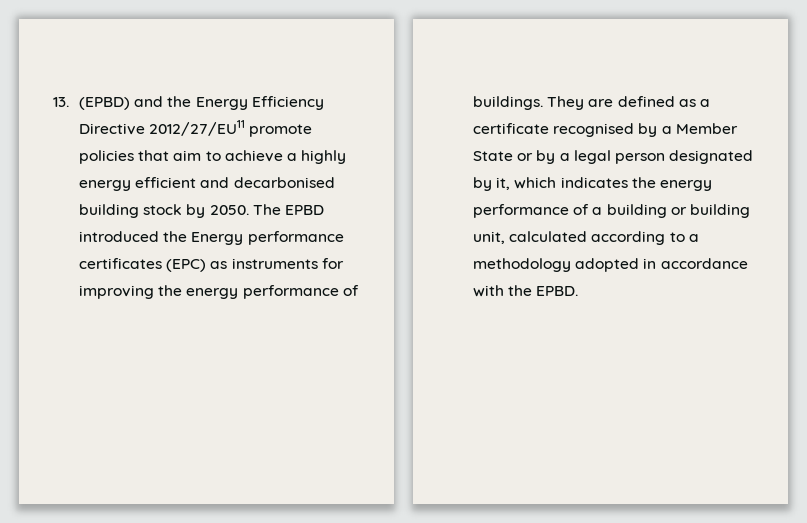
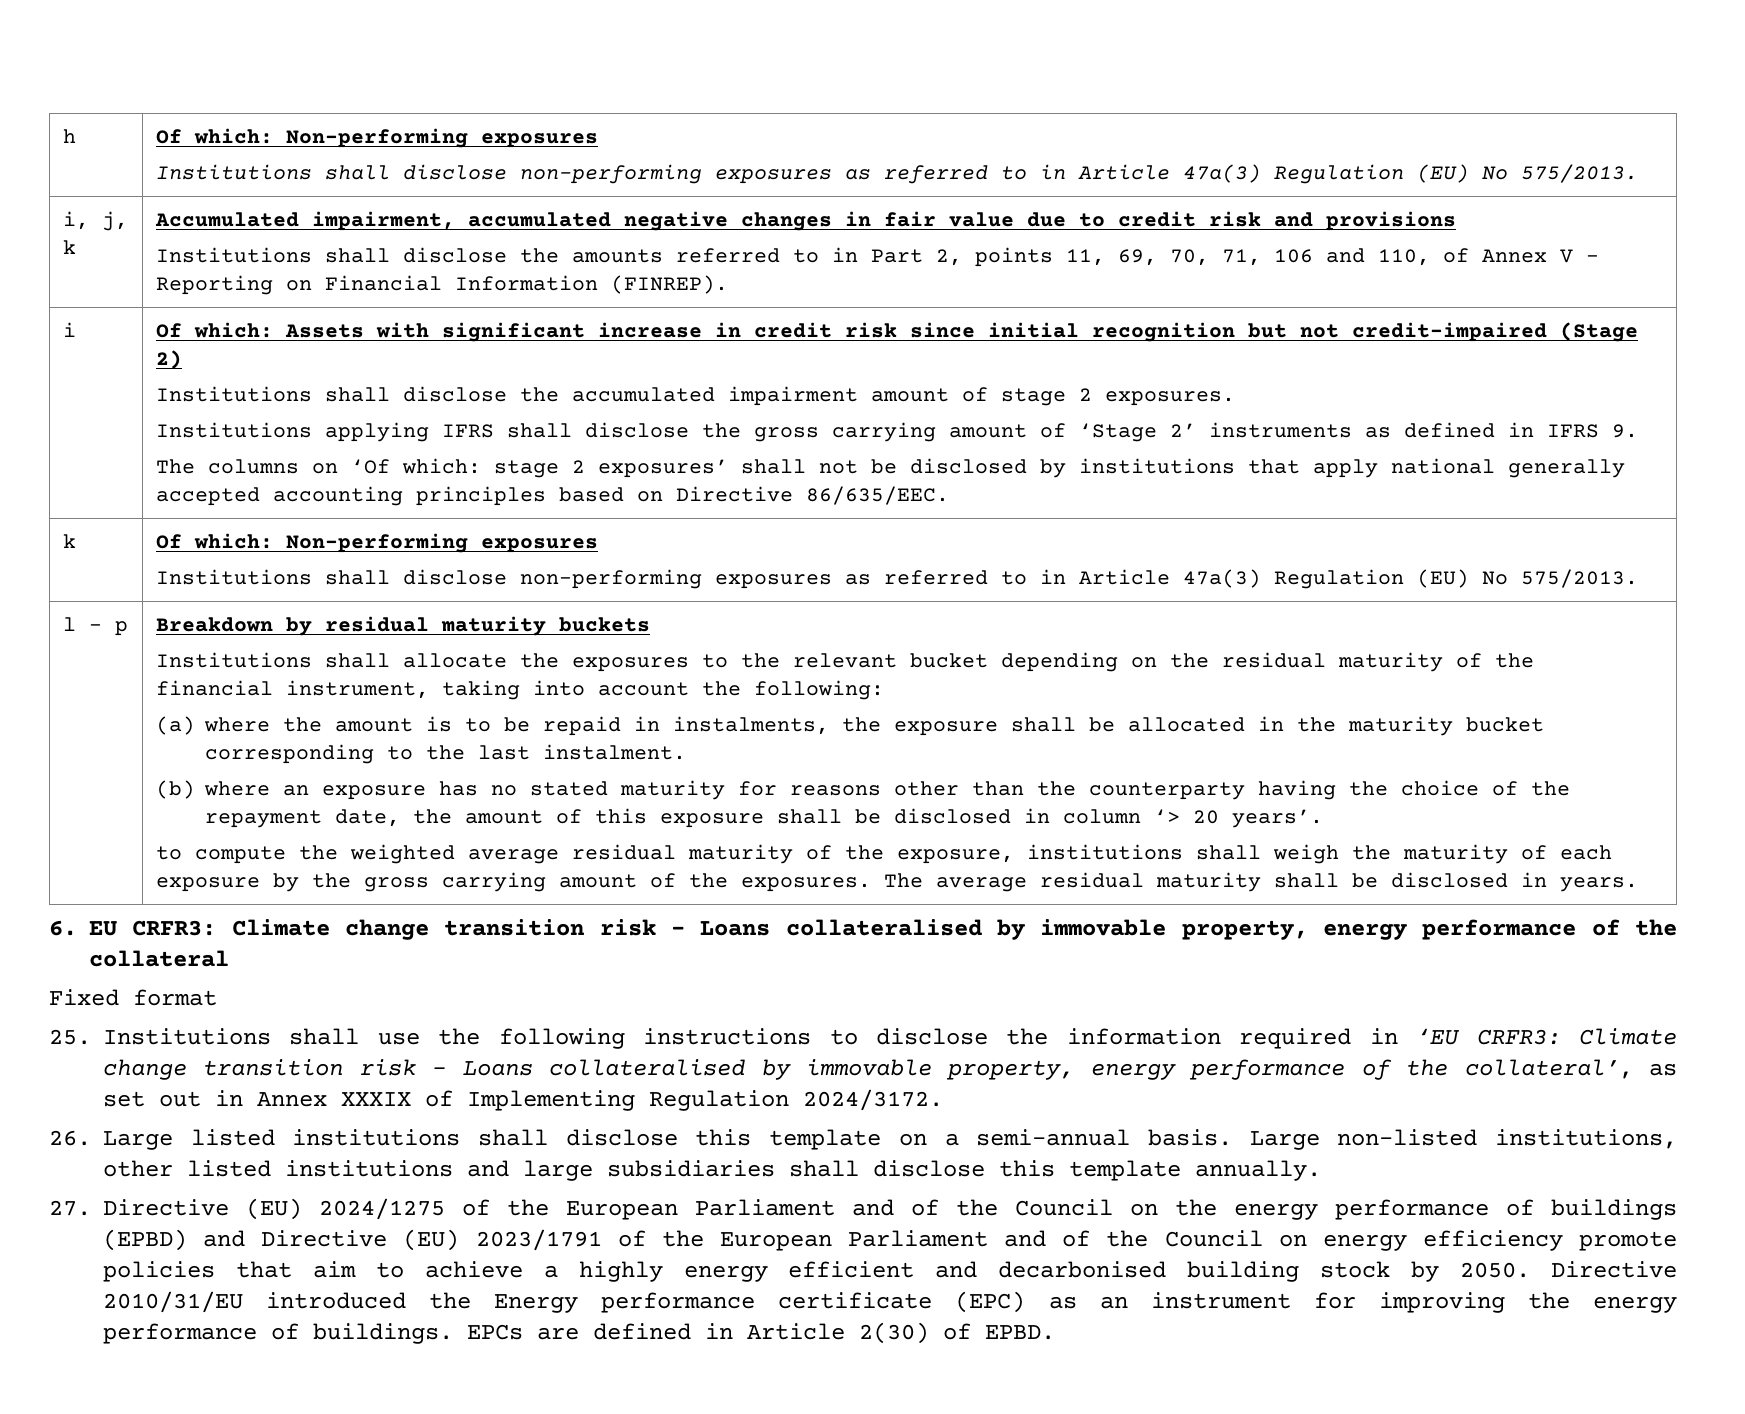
[53,96,324,110] [79,120,246,136] 13. (EPBD) and the Energy Efficiency Directive 2012/27/EU11 -> [62,129,76,143] [155,128,598,148] [155,164,1638,184] [62,211,128,231] [62,240,76,254] [154,211,1456,231] [155,247,1599,267] [155,275,728,295] [62,322,76,337] [155,322,1638,342] [155,350,182,369] [155,386,1235,406] [155,422,1638,442] [155,458,1625,478] [155,486,949,506] [62,534,76,548] [155,533,598,553] [155,569,1638,589] [62,617,128,636] [155,616,650,636] [155,652,1534,672] [155,680,884,700] [155,716,1545,736] [205,744,687,764] [155,780,1571,800] [205,808,1324,828] [155,844,1612,864] [155,872,1638,892] [49,919,1677,940] [89,950,229,967] [49,989,217,1006] [49,1028,1677,1049] [103,1059,1677,1080] [103,1089,943,1111] [49,1129,1677,1150] [103,1160,1321,1181] [49,1198,1677,1220] [103,1229,1563,1251] h | Of which: Non-performing exposures // Institutions shall disclose non-performing exposures as referred to in Article 47a(3) Regulation (EU) No 575/2013. // i, j, k | Accumulated impairment, accumulated negative changes in fair value due to credit risk and provisions // Institutions shall disclose the amounts referred to in Part 2, points 11, 69, 70, 71, 106 and 110, of Annex V – Reporting on Financial Information (FINREP). // i | Of which: Assets with significant increase in credit risk since initial recognition but not credit-impaired (Stage 2) // Institutions shall disclose the accumulated impairment amount of stage 2 exposures. // Institutions applying IFRS shall disclose the gross carrying amount of ‘Stage 2’ instruments as defined in IFRS 9. // The columns on ‘Of which: stage 2 exposures’ shall not be disclosed by institutions that apply national generally accepted accounting principles based on Directive 86/635/EEC. // k | Of which: Non-performing exposures // Institutions shall disclose non-performing exposures as referred to in Article 47a(3) Regulation (EU) No 575/2013. // l – p | Breakdown by residual maturity buckets // Institutions shall allocate the exposures to the relevant bucket depending on the residual maturity of the financial instrument, taking into account the following: // (a) where the amount is to be repaid in instalments, the exposure shall be allocated in the maturity bucket corresponding to the last instalment. // (b) where an exposure has no stated maturity for reasons other than the counterparty having the choice of the repayment date, the amount of this exposure shall be disclosed in column ‘> 20 years’. // to compute the weighted average residual maturity of the exposure, institutions shall weigh the maturity of each exposure by the gross carrying amount of the exposures. The average residual maturity shall be disclosed in years. // 6. EU CRFR3: Climate change transition risk - Loans collateralised by immovable property, energy performance of the collateral // Fixed format // 25. Institutions shall use the following instructions to disclose the information required in ‘EU CRFR3: Climate change transition risk - Loans collateralised by immovable property, energy performance of the collateral’, as set out in Annex XXXIX of Implementing Regulation 2024/3172. // 26. Large listed institutions shall disclose this template on a semi-annual basis. Large non-listed institutions, other listed institutions and large subsidiaries shall disclose this template annually. // 27. Directive (EU) 2024/1275 of the European Parliament and of the Council on the energy performance of buildings (EPBD) and Directive (EU) 2023/1791 of the European Parliament and of the Council on energy efficiency
[252,204,324,215] The EPBD -> [1551,1261,1677,1278] [103,1291,243,1313] Directive 2010/31/EU
[79,258,163,269] certificates -> [778,1292,933,1309] certificate
[231,258,318,269] instruments -> [1099,1292,1291,1309] an instrument
[547,96,585,110] They -> [467,1324,523,1340] EPCs
[678,99,710,107] [473,123,738,137] [473,150,754,164] [473,177,712,191] [473,204,750,218] [473,231,699,245] [473,258,748,272] [473,285,533,297] as a certificate recognised by a Member State or by a legal person designated by it, which indicates the energy performance of a building or building unit, calculated according to a methodology adopted in accordance with the -> [705,1322,971,1344] in Article 2(30) of

